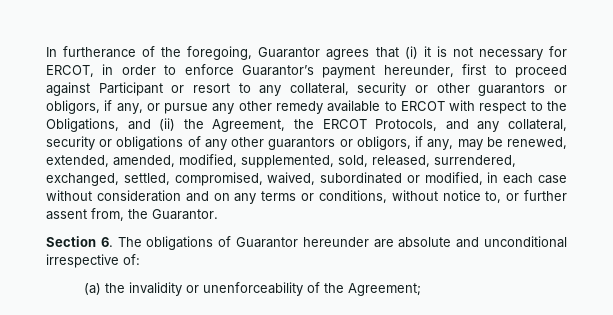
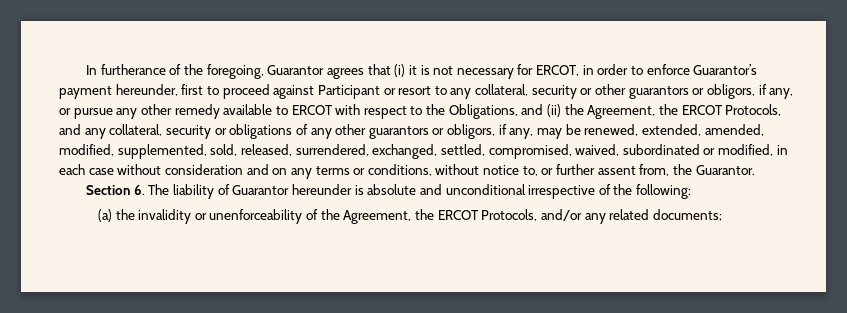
[146,236,214,250] obligations -> [173,184,215,199] liability
[373,239,394,248] are -> [354,185,364,195] is
[123,254,140,265] of: -> [598,184,692,199] of the following:
[348,283,422,296] Agreement; -> [343,209,722,224] Agreement, the ERCOT Protocols, and/or any related documents;

